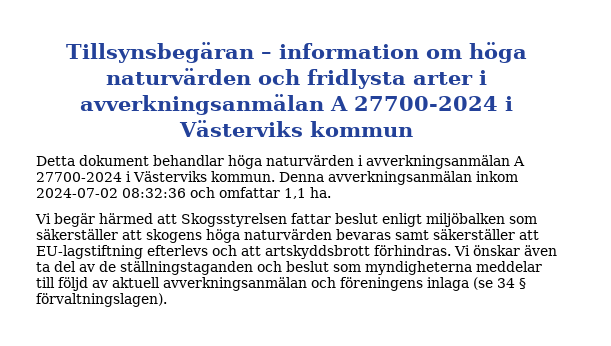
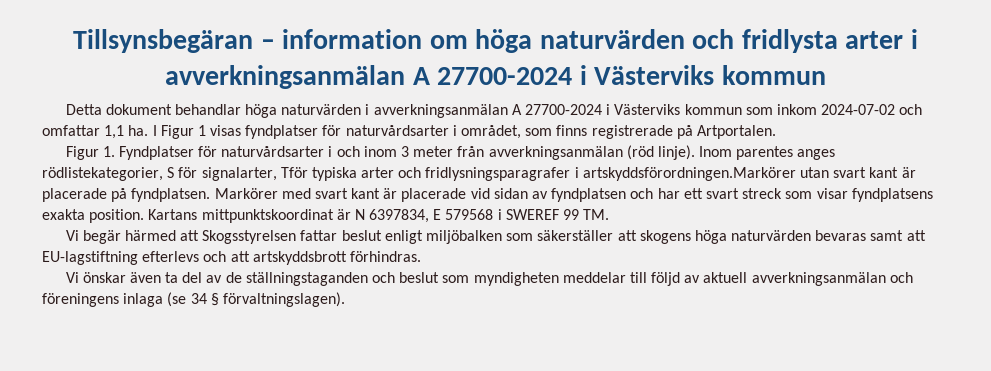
[210,171,472,185] kommun. Denna avverkningsanmälan -> [684,104,773,115] kommun som
[122,188,186,198] 08:32:36 -> (896, 109) none
(331, 192) none -> [152,125,776,139] [65,145,836,160] [42,167,916,181] [42,188,933,202] [42,209,610,223] I Figur 1 visas fyndplatser för naturvårdsarter i området, som finns registrerade på Artportalen. // Figur 1. Fyndplatser för naturvårdsarter i och inom 3 meter från avverkningsanmälan (röd linje). Inom parentes anges rödlistekategorier, S för signalarter, Tför typiska arter och fridlysningsparagrafer i artskyddsförordningen.Markörer utan svart kant är placerade på fyndplatsen. Markörer med svart kant är placerade vid sidan av fyndplatsen och har ett svart streck som visar fyndplatsens exakta position. Kartans mittpunktskoordinat är N 6397834, E 579568 i SWEREF 99 TM.
[433,229,515,240] säkerställer -> (904, 235) none
(451, 250) none -> (421, 256) //
[365,261,472,275] myndigheterna -> [473,272,559,286] myndigheten

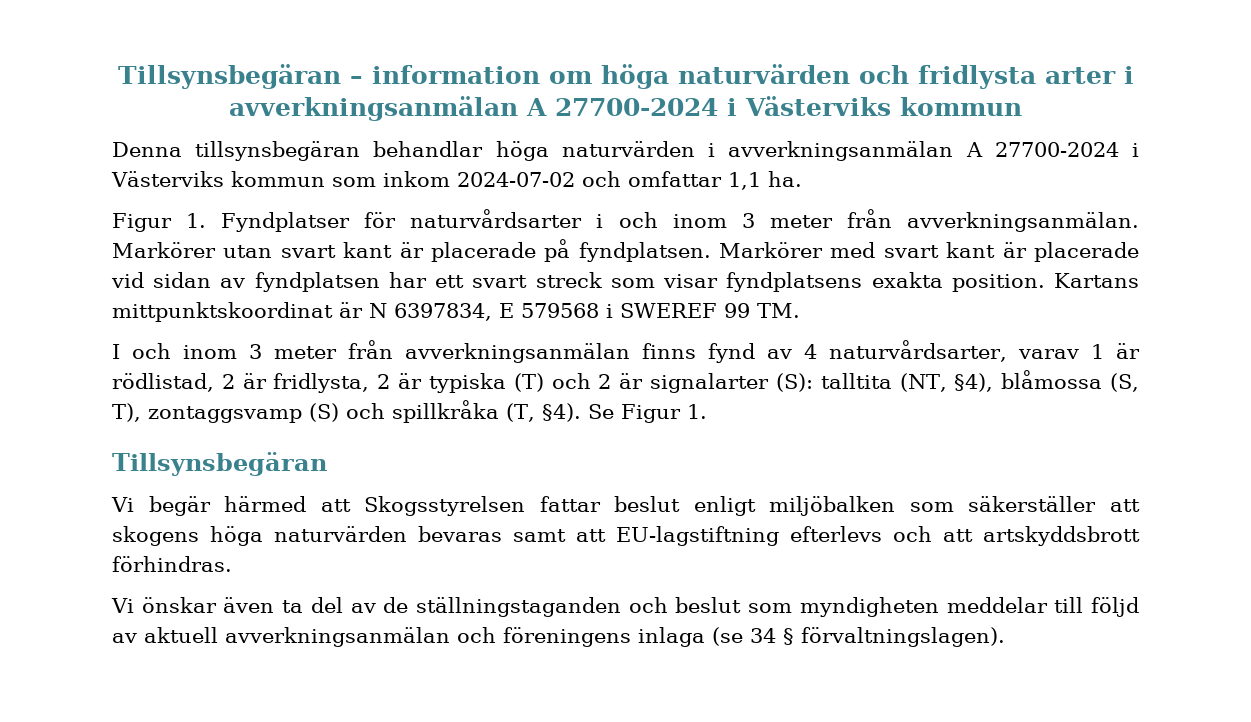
[65,104,172,115] Detta dokument -> [112,141,361,161] Denna tillsynsbegäran
[152,125,776,139] I Figur 1 visas fyndplatser för naturvårdsarter i området, som finns registrerade på Artportalen. -> (802, 179) none
[488,145,836,160] [42,167,796,181] avverkningsanmälan (röd linje). Inom parentes anges rödlistekategorier, S för signalarter, Tför typiska arter och fridlysningsparagrafer i artskyddsförordningen.Markörer -> [907,212,1139,232] [112,242,216,258] avverkningsanmälan. Markörer
[630,188,654,199] och -> (380, 282) none
(610, 214) none -> [112,340,1140,363] [112,370,1140,393] [112,400,707,423] [112,452,327,476] // I och inom 3 meter från avverkningsanmälan finns fynd av 4 naturvårdsarter, varav 1 är rödlistad, 2 är fridlysta, 2 är typiska (T) och 2 är signalarter (S): talltita (NT, §4), blåmossa (S, T), zontaggsvamp (S) och spillkråka (T, §4). Se Figur 1. // Tillsynsbegäran

